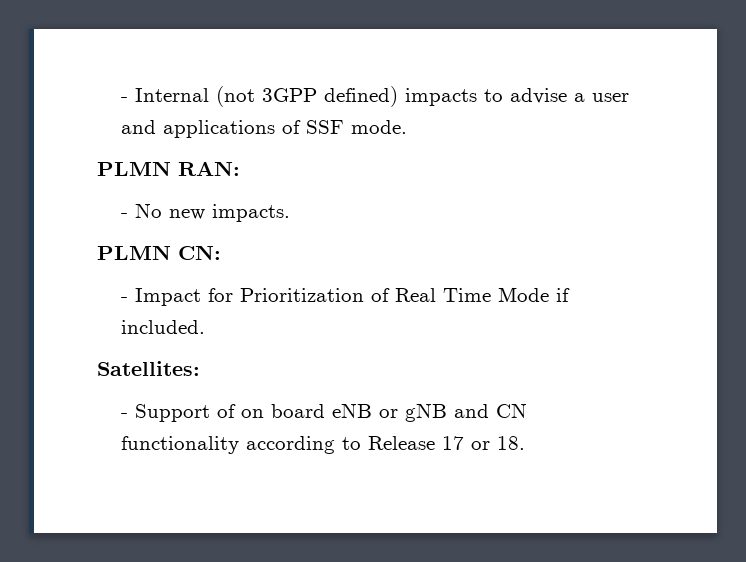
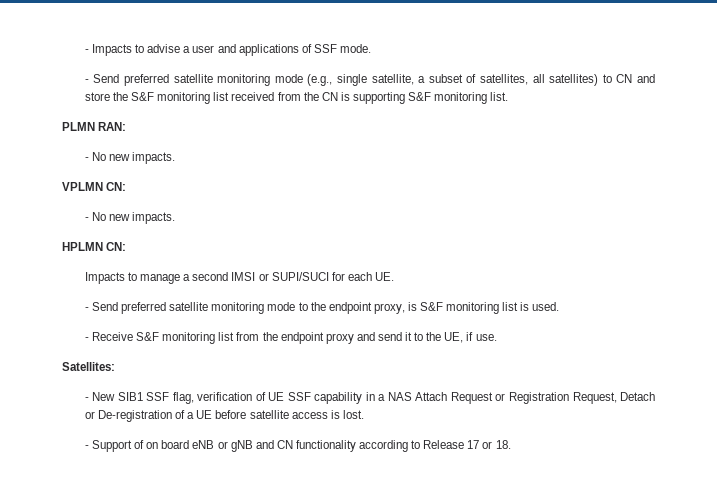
[120,86,477,107] - Internal (not 3GPP defined) impacts -> [84,44,132,56] - Impacts
(407, 127) none -> [84,74,655,86] [84,92,509,104] // - Send preferred satellite monitoring mode (e.g., single satellite, a subset of satellites, all satellites) to CN and store the S&F monitoring list received from the CN is supporting S&F monitoring list.
[97,245,171,260] PLMN -> [62,182,103,191] VPLMN
[134,287,570,306] [120,320,205,334] [97,361,200,376] Impact for Prioritization of Real Time Mode if included. // Satellites: -> [91,212,176,224] [62,242,127,251] [84,272,394,284] [84,302,560,314] [84,332,497,344] [62,362,115,371] [84,392,655,404] [84,410,364,422] No new impacts. // HPLMN CN: // Impacts to manage a second IMSI or SUPI/SUCI for each UE. // - Send preferred satellite monitoring mode to the endpoint proxy, is S&F monitoring list is used. // - Receive S&F monitoring list from the endpoint proxy and send it to the UE, if use. // Satellites: // - New SIB1 SSF flag, verification of UE SSF capability in a NAS Attach Request or Registration Request, Detach or De-registration of a UE before satellite access is lost.

